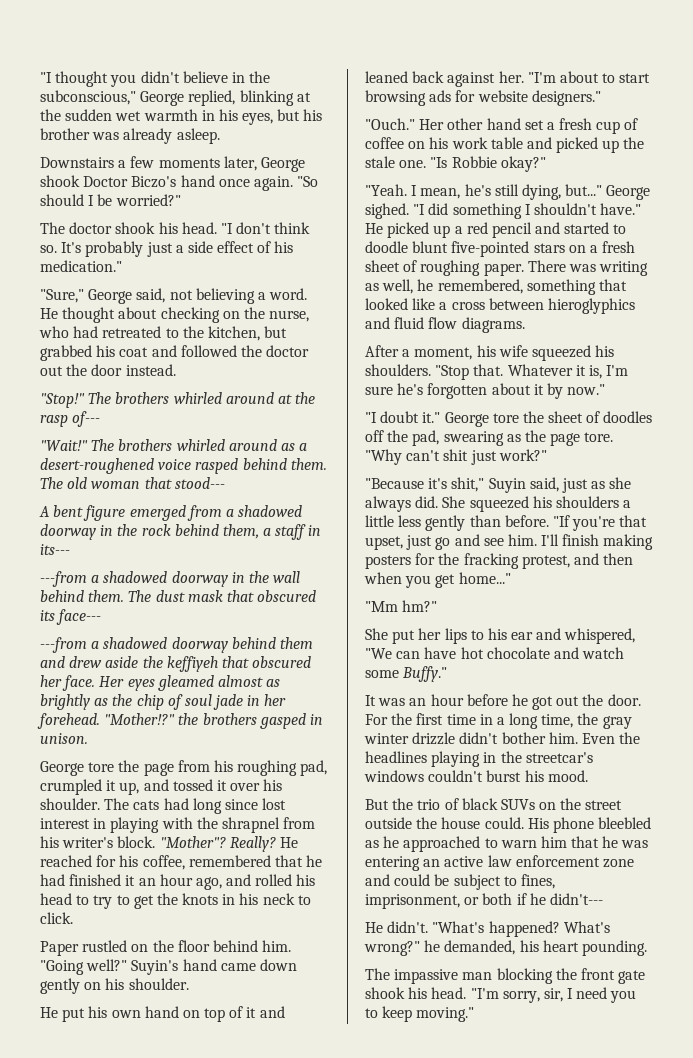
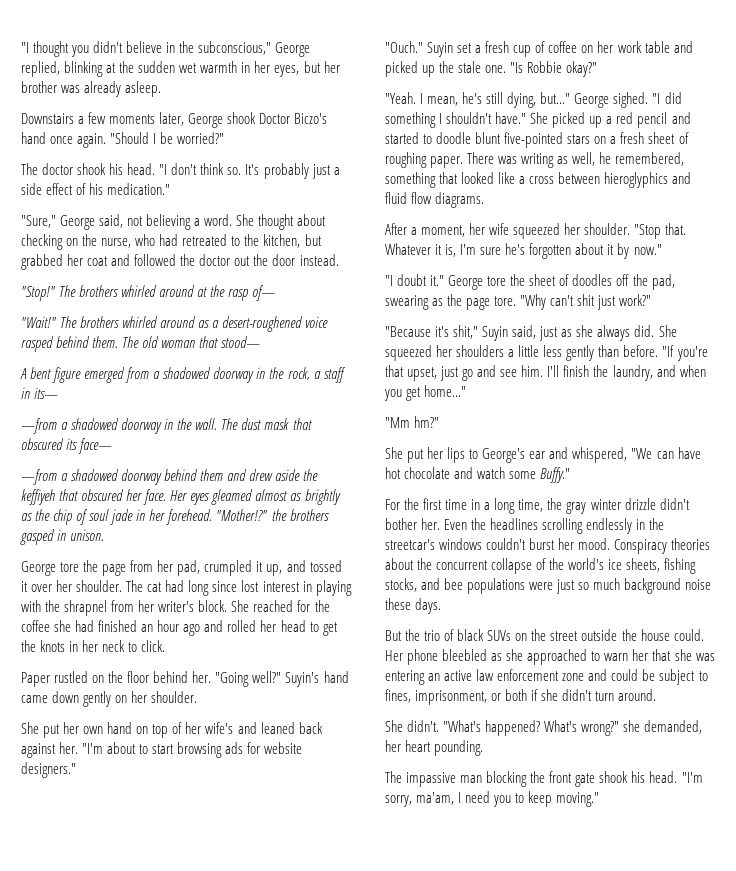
[218,109,238,121] his -> [254,61,271,73] her
[303,109,323,121] his -> [323,61,340,73] her
[297,176,319,187] [40,194,84,206] "So should -> [110,132,150,144] "Should
[40,308,58,319] He -> [236,214,255,226] She
[96,345,116,357] his -> [67,254,84,266] her
[72,411,101,427] of--- -> [252,285,276,301] of—
[174,477,225,489] stood--- -> [221,336,261,348] stood—
[141,524,259,539] rock behind them, -> [287,367,310,380] rock,
[40,544,70,555] [40,571,301,587] [40,590,125,602] its--- // ---from a shadowed doorway in the wall behind them. -> [34,387,59,399] [21,418,218,434] its— // —from a shadowed doorway in the wall.
[56,609,102,625] [40,637,87,653] face--- // ---from -> [78,438,113,454] [21,469,57,485] face— // —from
[213,760,298,776] his roughing -> [157,560,174,572] her
[263,779,283,791] his -> [56,580,73,592] her
[133,800,160,810] cats -> [147,582,163,592] cat
[40,836,59,848] his -> [138,600,155,612] her
[159,836,298,852] [40,855,323,870] "Mother"? Really? He reached for his coffee, remembered that he -> [231,600,330,612] [21,620,72,632] She reached for the coffee she
[125,874,222,890] it an hour ago, -> [141,620,201,636] an hour ago
[296,874,316,886] his -> [260,620,277,632] her
[93,895,130,909] try to -> (319, 627) none
[239,893,259,905] his -> [82,640,99,652] her
[262,940,292,952] him. -> [192,671,212,683] her.
[105,978,125,990] his -> [131,691,148,703] her
[40,1006,108,1022] He put his -> [21,722,80,738] She put her
[246,1007,257,1018] it -> [185,722,234,734] her wife's
[419,118,521,130] Her other hand -> [427,42,454,57] Suyin
[429,137,449,149] his -> [597,41,614,53] her
[365,223,383,234] He -> [530,112,549,124] She
[476,345,496,357] his -> [469,223,486,235] her
[595,345,615,357] [365,364,431,376] his shoulders. -> [564,223,631,235] her shoulder.
[532,496,552,508] his -> [436,345,453,357] her
[603,534,654,550] [365,553,634,569] making posters for the fracking protest, and then -> [593,365,676,381] the laundry, and
[487,628,507,640] his -> [482,448,526,463] George's
[365,694,641,710] It was an hour before he got out the door. -> (571, 475) none
[548,732,578,744] him. -> [421,518,441,530] her.
[431,751,481,767] playing -> [542,518,633,534] scrolling endlessly
[524,770,544,782] his -> [558,538,575,550] her
(588, 776) none -> [614,538,711,554] [385,558,697,574] [385,578,712,594] [385,598,442,614] Conspiracy theories about the concurrent collapse of the world's ice sheets, fishing stocks, and bee populations were just so much background noise these days.
[527,818,549,829] His -> [385,650,403,661] Her
[383,836,400,848] he -> [506,649,524,661] she
[540,836,619,848] him that he -> [632,649,692,661] her that she
[529,893,603,905] [365,922,383,933] he didn't--- // He -> [541,689,657,701] [385,720,403,732] she didn't turn around. // She
[424,940,539,955] he demanded, his -> [623,720,703,734] [385,740,401,752] she demanded, her
[543,988,563,1002] sir, -> [416,792,455,805] ma'am,

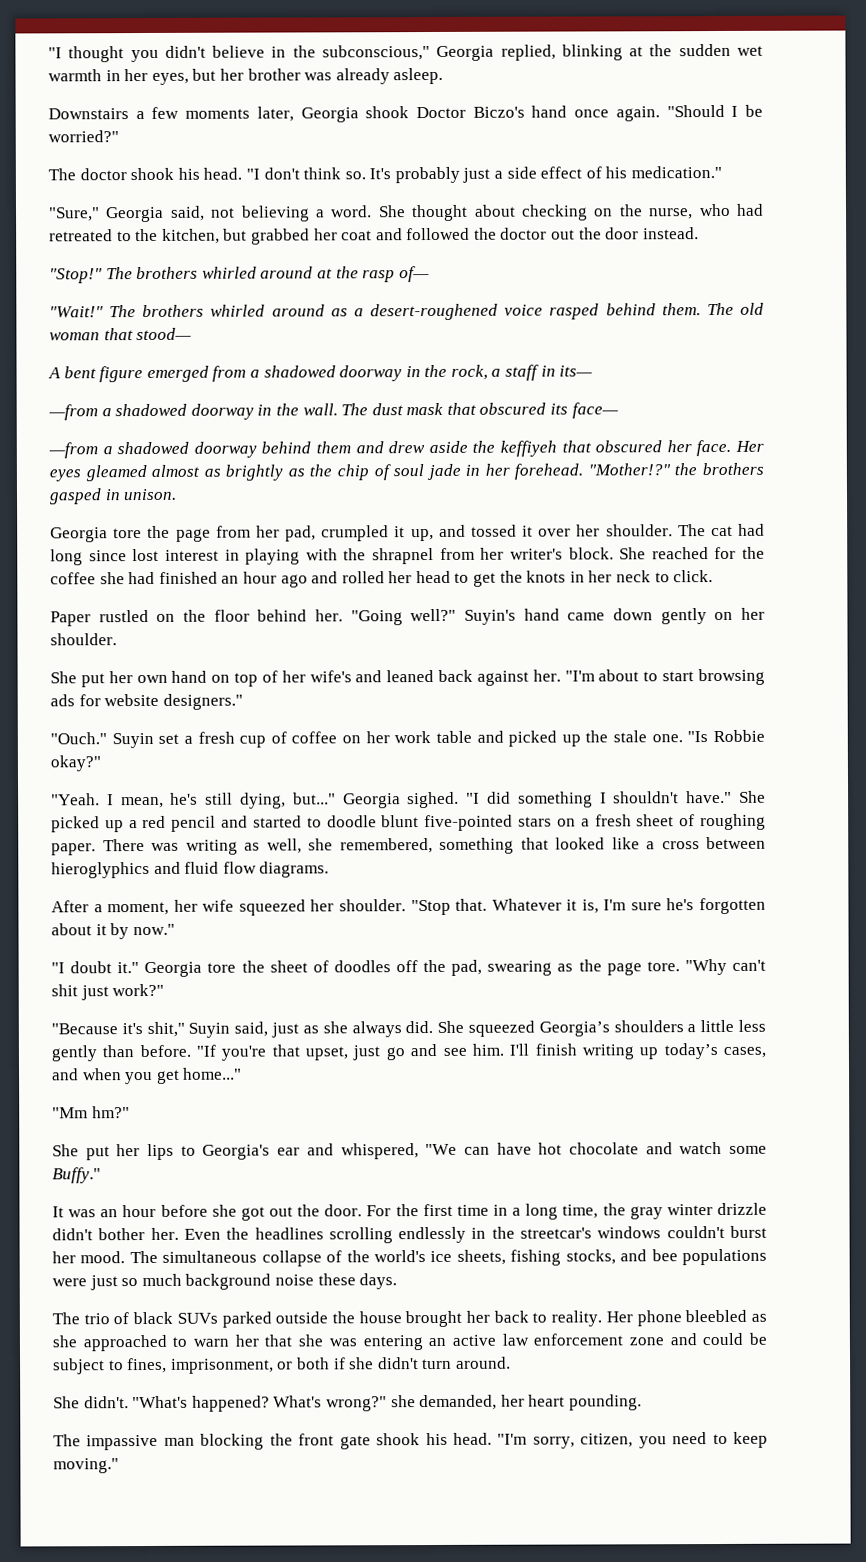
[275,42,311,57] George -> [436,45,495,61] Georgia
[188,113,224,128] George -> [300,107,359,123] Georgia
[60,215,96,230] George -> [105,206,165,223] Georgia
[21,561,56,576] George -> [50,527,108,543] Georgia
[574,93,610,108] George -> [342,793,401,809] Georgia
[599,152,612,164] he -> [308,838,333,851] she
[448,275,484,290] George -> [144,961,203,978] Georgia
[436,345,453,357] her -> [538,1021,610,1037] Georgia’s
[593,365,653,381] the laundry, -> [581,1043,767,1060] writing up today’s cases,
[482,448,526,463] George's -> [202,1144,271,1160] Georgia's
(571, 475) none -> [52,1204,363,1221] It was an hour before she got out the door.
[614,538,711,554] [385,558,489,570] Conspiracy theories about the concurrent -> [129,1250,258,1264] The simultaneous
[385,629,421,641] But the -> [52,1312,80,1325] The
[515,629,704,641] on the street outside the house could. -> [221,1310,603,1328] parked outside the house brought her back to reality.
[416,791,512,807] ma'am, I need you -> [580,1432,708,1449] citizen, you need

